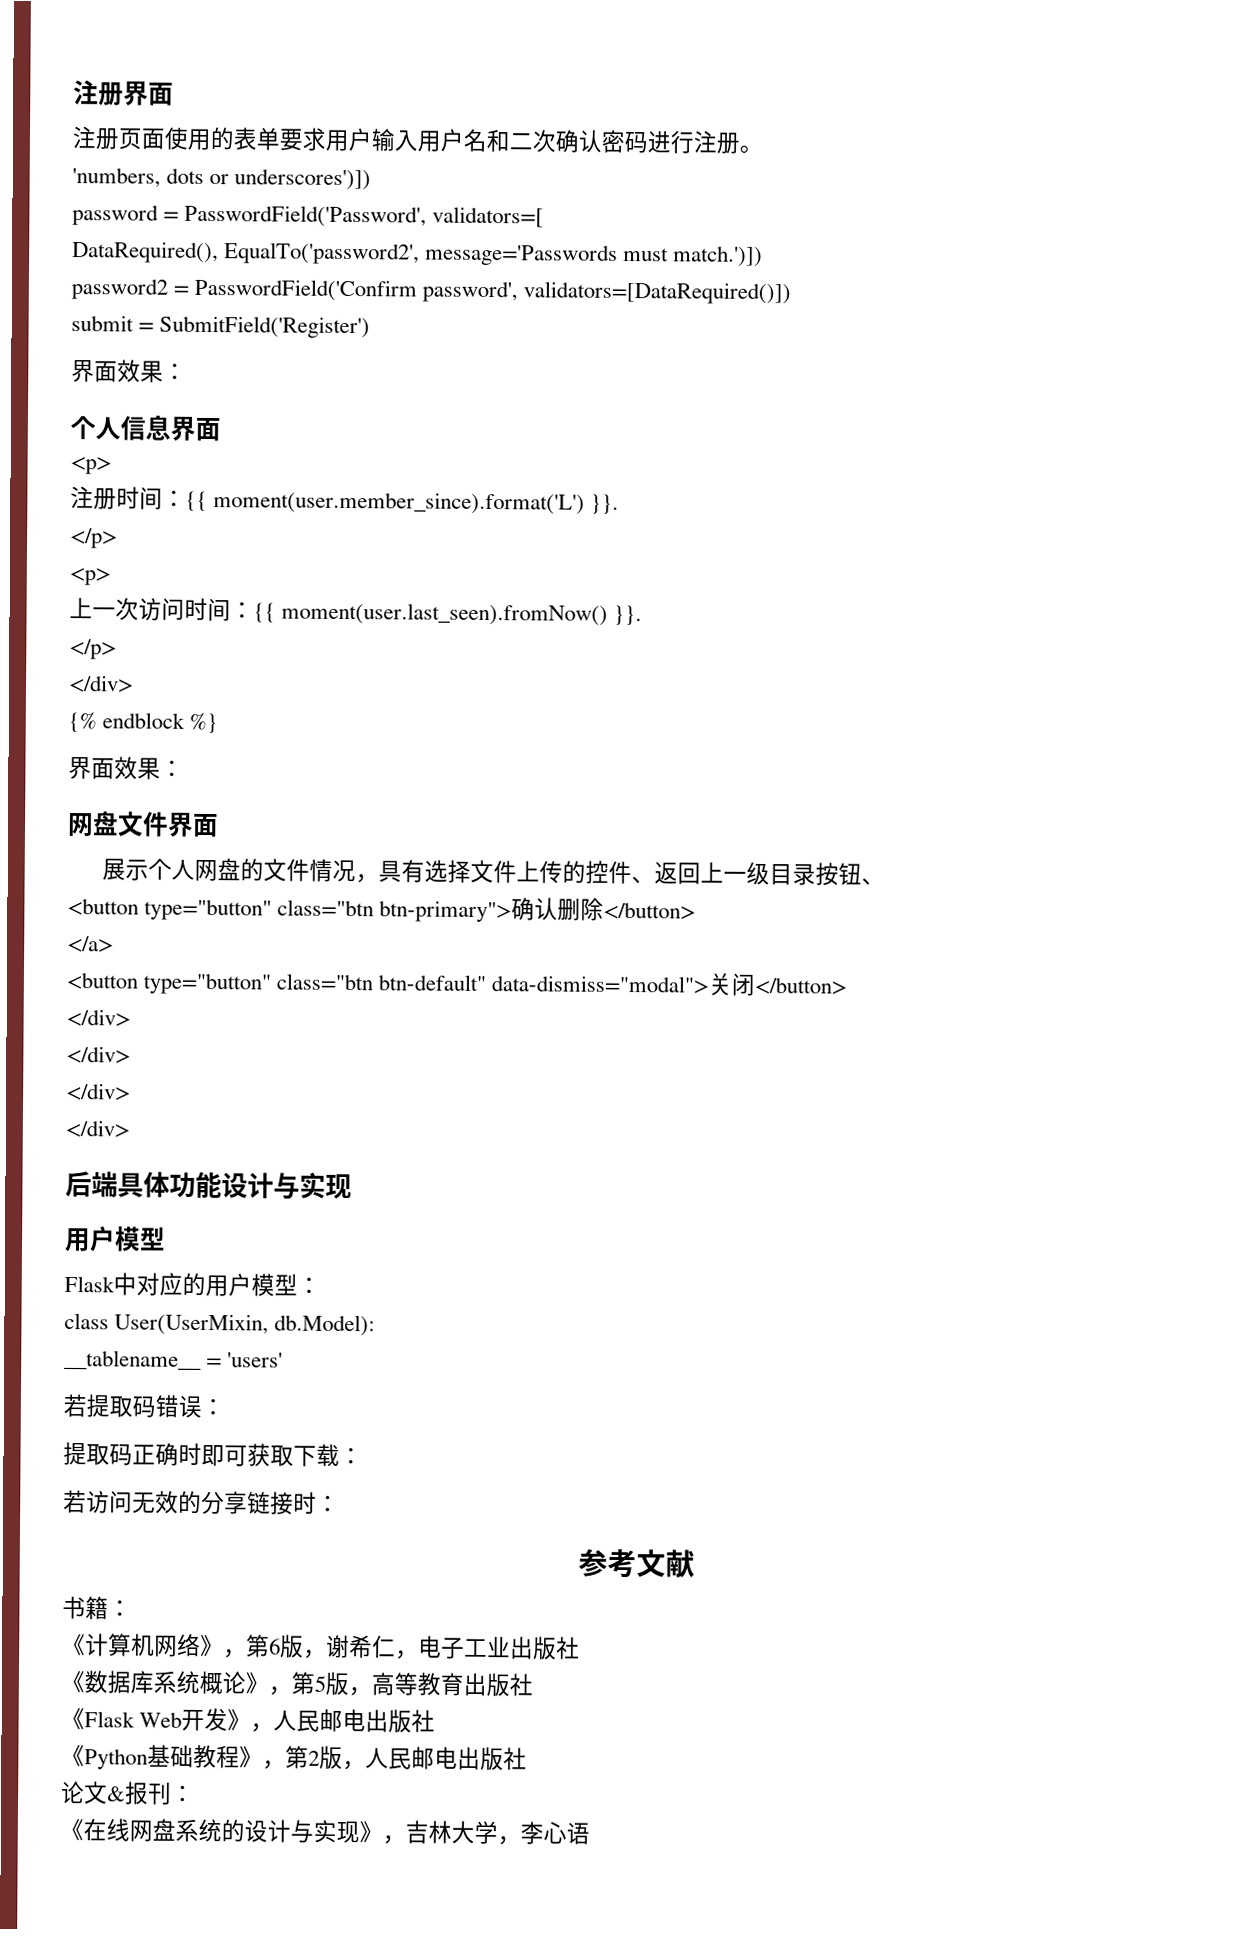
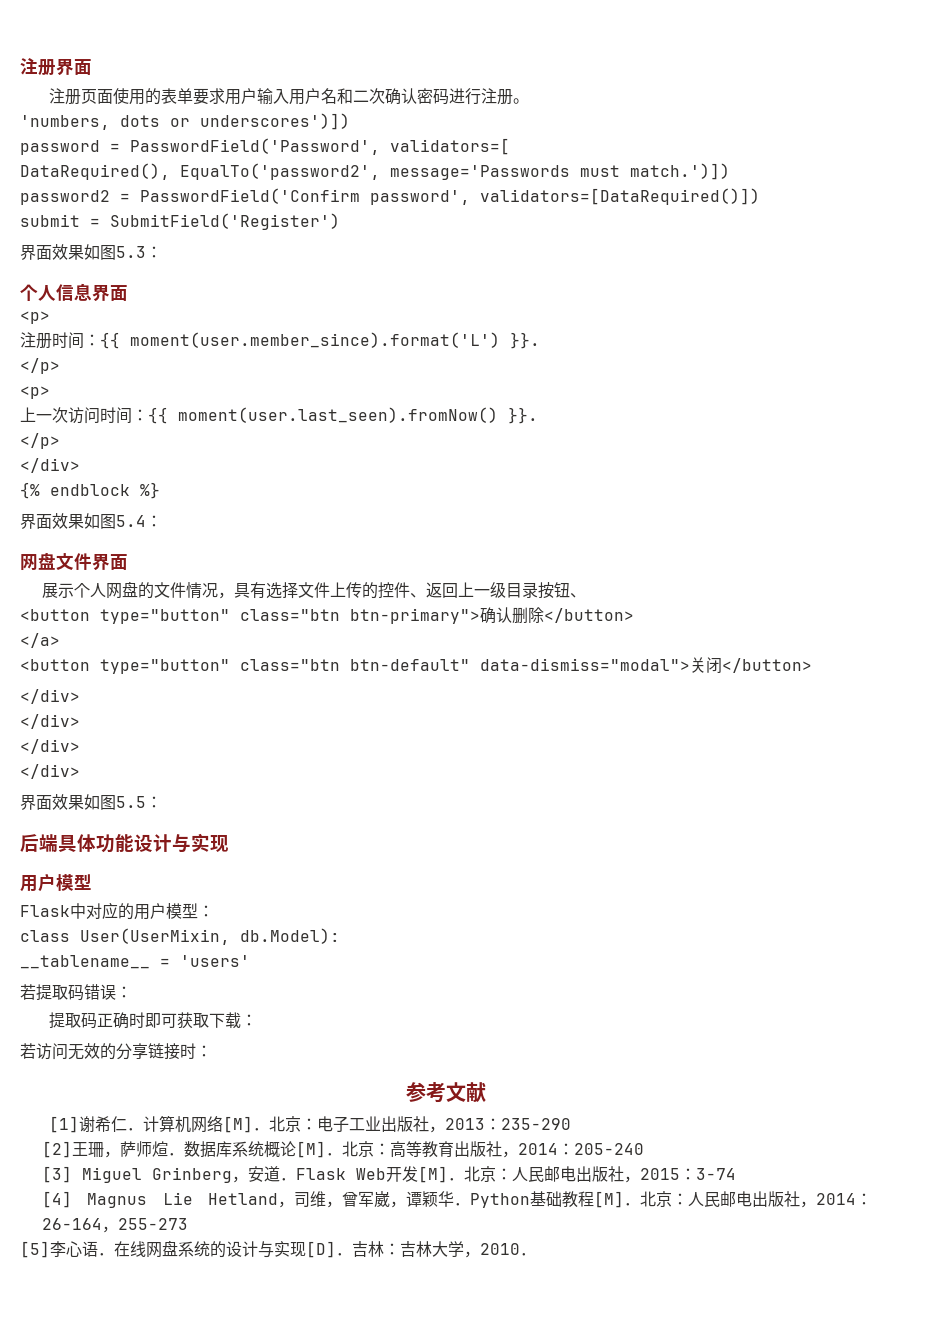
(164, 371) none -> [84,244,146,260] 如图5.3
(161, 768) none -> [84,513,146,529] 如图5.4
(130, 1129) none -> [20,794,162,810] // 界面效果如图5.5：
[62,1595,132,1620] [62,1633,580,1660] [61,1670,533,1697] [61,1707,436,1733] [61,1744,527,1771] [61,1780,195,1805] [60,1818,84,1841] 书籍： // 《计算机网络》，第6版，谢希仁，电子工业出版社 // 《数据库系统概论》，第5版，高等教育出版社 // 《Flask Web开发》，人民邮电出版社 // 《Python基础教程》，第2版，人民邮电出版社 // 论文&报刊： // 《 -> [49,1115,572,1133] [41,1141,644,1158] [41,1166,736,1183] [41,1191,872,1208] [41,1218,188,1233] [20,1241,114,1258] [1]谢希仁．计算机网络[M]．北京：电子工业出版社，2013：235-290 // [2]王珊，萨师煊．数据库系统概论[M]．北京：高等教育出版社，2014：205-240 // [3] Miguel Grinberg，安道．Flask Web开发[M]．北京：人民邮电出版社，2015：3-74 // [4] Magnus Lie Hetland，司维，曾军崴，谭颖华．Python基础教程[M]．北京：人民邮电出版社，2014：26-164，255-273 // [5]李心语．
[359,1821,406,1845] 》， -> [306,1241,400,1258] [D]．吉林：
[520,1821,590,1845] 李心语 -> [480,1243,536,1256] 2010．

